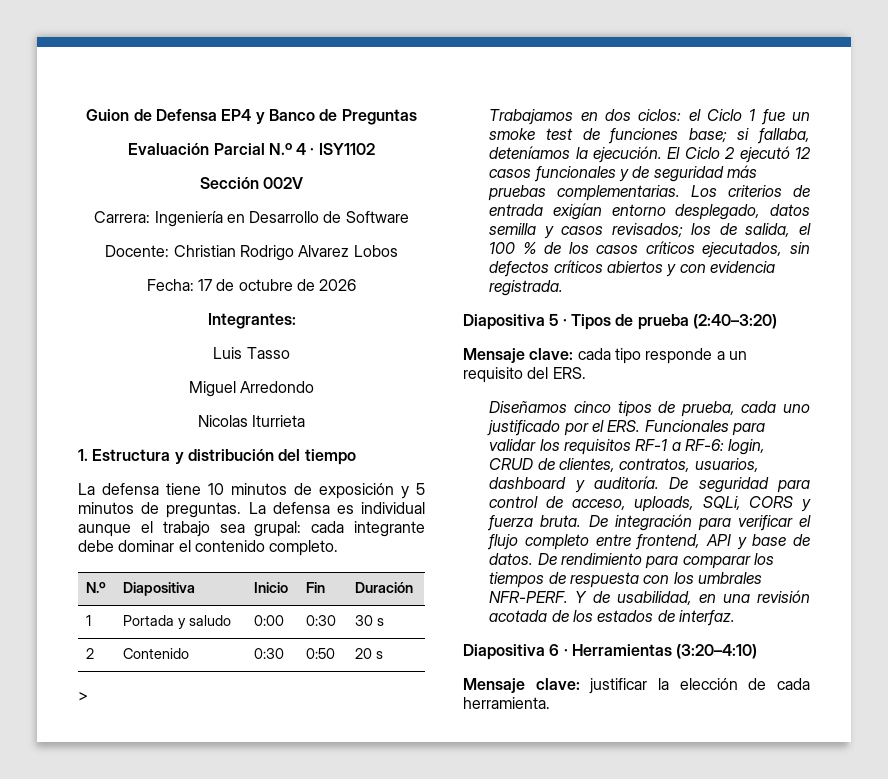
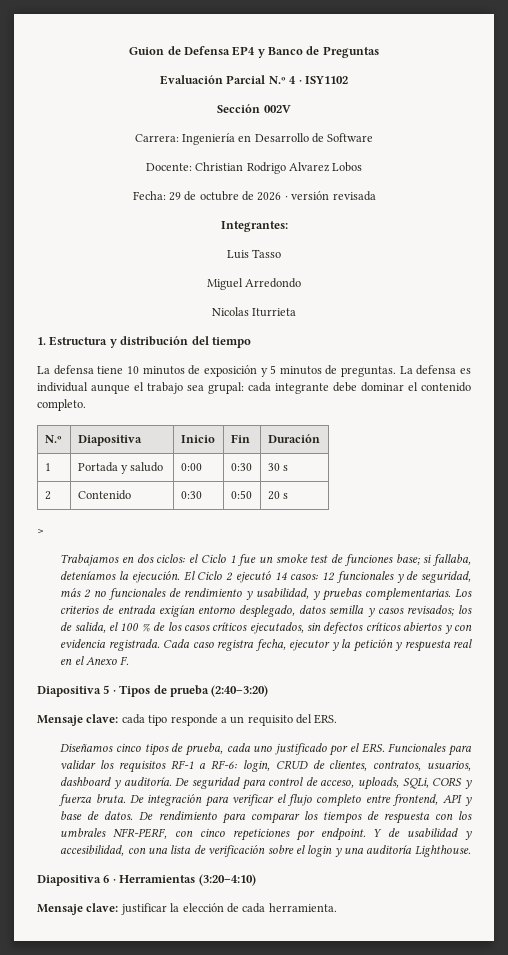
[198,279,213,291] 17 -> [168,192,181,201] 29
(357, 285) none -> [284,191,376,201] · versión revisada
[795,147,811,159] [489,165,757,182] 12 casos funcionales y de seguridad más -> [274,571,471,583] [60,588,321,600] 14 casos: 12 funcionales y de seguridad, más 2 no funcionales de rendimiento y usabilidad, y
(564, 288) none -> [163,639,472,652] [60,656,130,665] Cada caso registra fecha, ejecutor y la petición y respuesta real en el Anexo F.
[489,590,810,605] [489,610,735,626] NFR-PERF. Y de usabilidad, en una revisión acotada de los estados de interfaz. -> [113,828,472,841] [60,845,471,857] NFR-PERF, con cinco repeticiones por endpoint. Y de usabilidad y accesibilidad, con una lista de verificación sobre el login y una auditoría Lighthouse.

